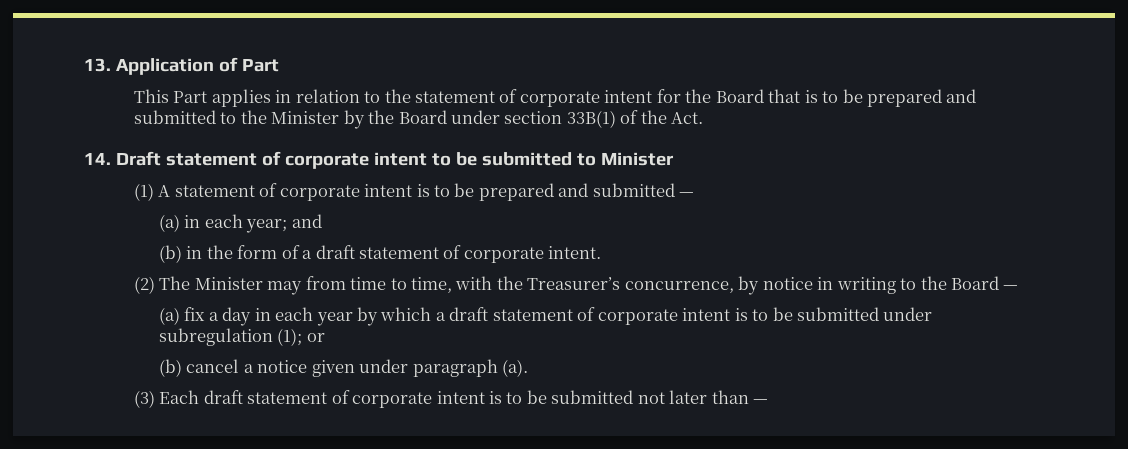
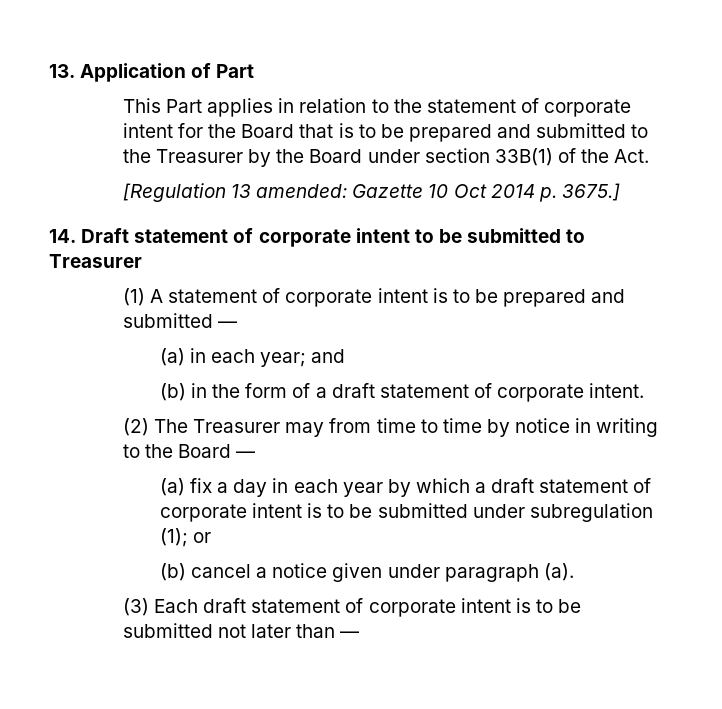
[271,111,340,124] Minister -> [156,149,244,163] Treasurer
(704, 118) none -> [122,183,620,202] // [Regulation 13 amended: Gazette 10 Oct 2014 p. 3675.]
[600,152,674,166] Minister -> [49,254,142,268] Treasurer
[194,277,263,290] Minister -> [193,419,281,433] Treasurer
[411,276,734,293] time, with the Treasurer’s concurrence, -> [442,418,482,433] time

